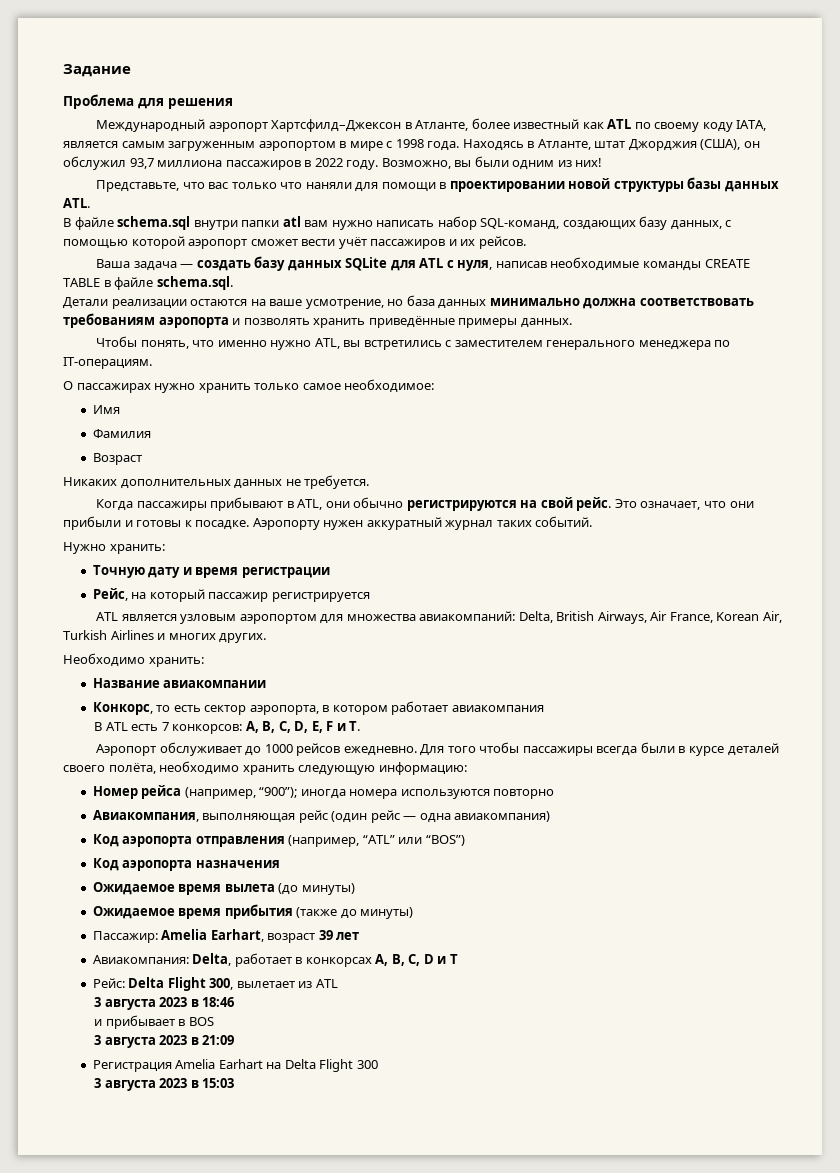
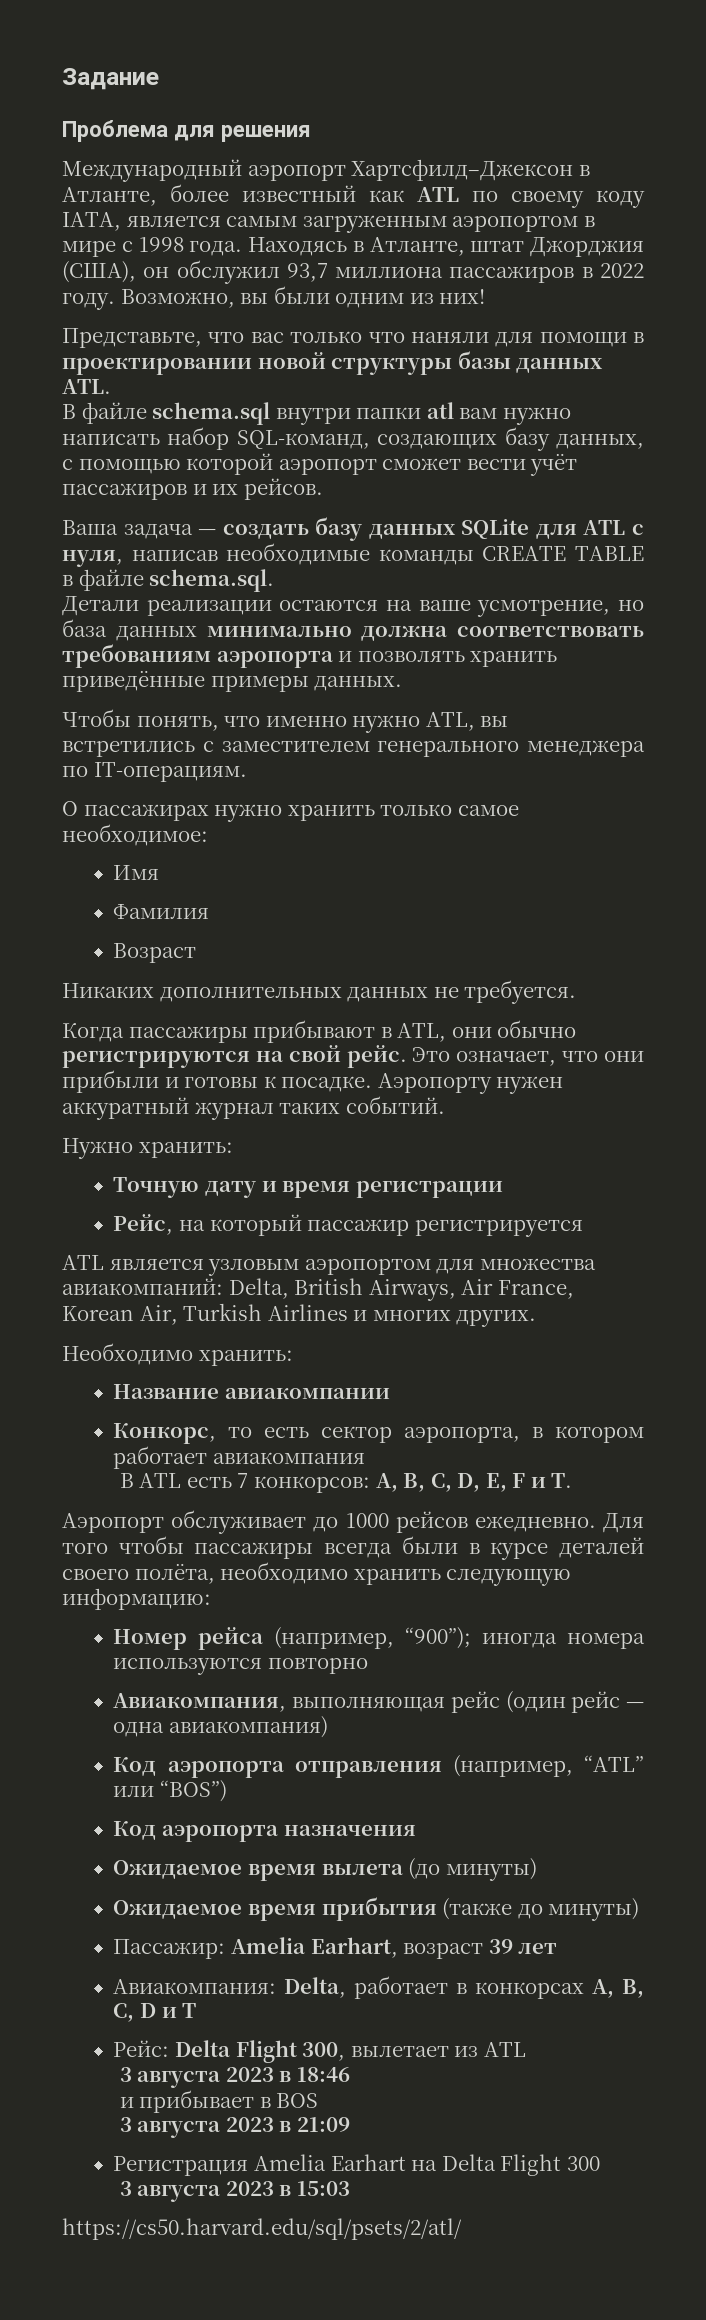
(235, 1083) none -> [62,2218,462,2240] // https://cs50.harvard.edu/sql/psets/2/atl/

